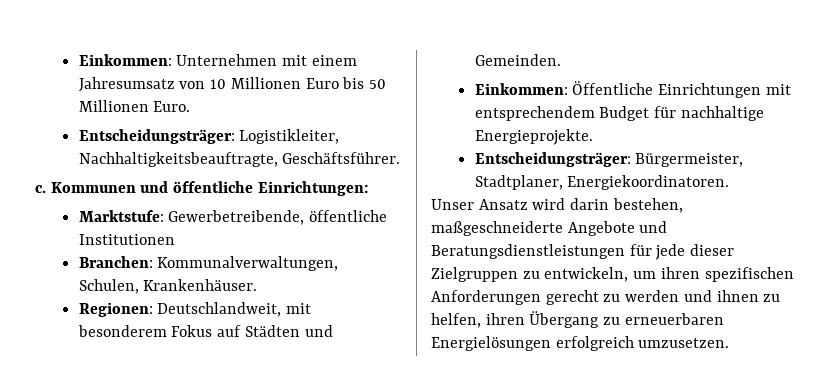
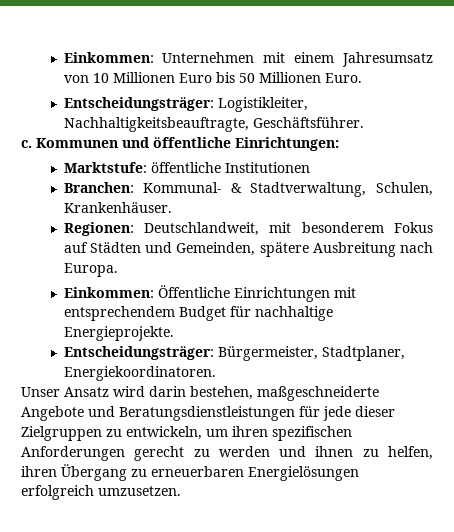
[168,210,305,225] Gewerbetreibende, -> (147, 167) none
[157,256,339,271] Kommunalverwaltungen, -> [143,182,367,197] Kommunal- & Stadtverwaltung,
[474,54,561,66] Gemeinden. -> [176,242,433,257] [63,263,118,277] Gemeinden, spätere Ausbreitung nach Europa.

